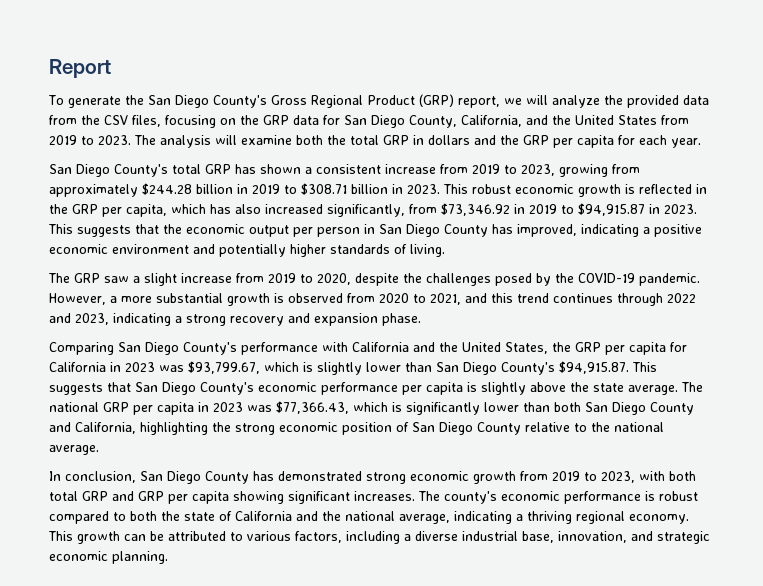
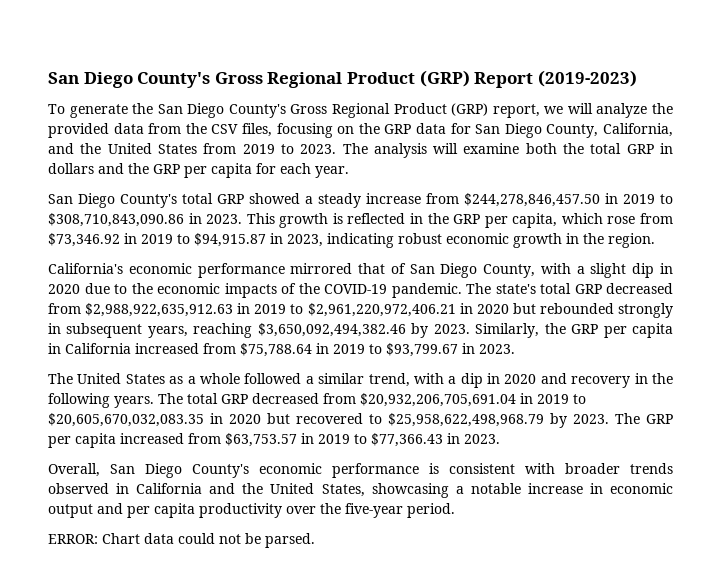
(49, 68) none -> [48,70,470,88] San Diego County's Gross Regional Product (GRP)
(111, 68) none -> [537,70,637,87] (2019-2023)
[235,164,640,177] [49,183,574,197] has shown a consistent increase from 2019 to 2023, growing from approximately $244.28 billion in 2019 to $308.71 billion in 2023. This robust economic -> [249,193,673,208] [48,213,275,227] showed a steady increase from $244,278,846,457.50 in 2019 to $308,710,843,090.86 in 2023. This
[210,204,405,217] has also increased significantly, -> [607,216,636,224] rose
[664,204,697,214] [48,224,702,237] [49,244,445,257] [48,273,700,286] [49,293,696,306] [49,313,421,326] [49,342,348,355] 2023. This suggests that the economic output per person in San Diego County has improved, indicating a positive economic environment and potentially higher standards of living. // The GRP saw a slight increase from 2019 to 2020, despite the challenges posed by the COVID-19 pandemic. However, a more substantial growth is observed from 2020 to 2021, and this trend continues through 2022 and 2023, indicating a strong recovery and expansion phase. // Comparing San Diego County's performance with -> [287,233,655,248] [48,263,673,278] [48,283,673,298] [48,303,674,318] [48,323,674,338] [48,343,515,357] [48,373,674,388] [48,393,586,408] [48,413,673,428] [48,433,500,448] [48,463,673,478] [48,483,130,494] 2023, indicating robust economic growth in the region. // California's economic performance mirrored that of San Diego County, with a slight dip in 2020 due to the economic impacts of the COVID-19 pandemic. The state's total GRP decreased from $2,988,922,635,912.63 in 2019 to $2,961,220,972,406.21 in 2020 but rebounded strongly in subsequent years, reaching $3,650,092,494,382.46 by 2023. Similarly, the GRP per capita in California increased from $75,788.64 in 2019 to $93,799.67 in 2023. // The United States as a whole followed a similar trend, with a dip in 2020 and recovery in the following years. The total GRP decreased from $20,932,206,705,691.04 in 2019 to $20,605,670,032,083.35 in 2020 but recovered to $25,958,622,498,968.79 by 2023. The GRP per capita increased from $63,753.57 in 2019 to $77,366.43 in 2023. // Overall, San Diego County's economic performance is consistent with broader trends observed in
[552,342,687,355] [49,361,657,375] [49,382,703,395] [49,401,694,415] [49,422,664,435] [49,445,99,455] [49,471,696,484] [49,491,698,504] [49,511,689,524] [48,531,710,544] [49,551,168,564] the GRP per capita for California in 2023 was $93,799.67, which is slightly lower than San Diego County's $94,915.87. This suggests that San Diego County's economic performance per capita is slightly above the state average. The national GRP per capita in 2023 was $77,366.43, which is significantly lower than both San Diego County and California, highlighting the strong economic position of San Diego County relative to the national average. // In conclusion, San Diego County has demonstrated strong economic growth from 2019 to 2023, with both total GRP and GRP per capita showing significant increases. The county's economic performance is robust compared to both the state of California and the national average, indicating a thriving regional economy. This growth can be attributed to various factors, including a diverse industrial base, innovation, and strategic economic planning. -> [371,483,673,498] [48,503,455,518] [48,533,315,548] showcasing a notable increase in economic output and per capita productivity over the five-year period. // ERROR: Chart data could not be parsed.

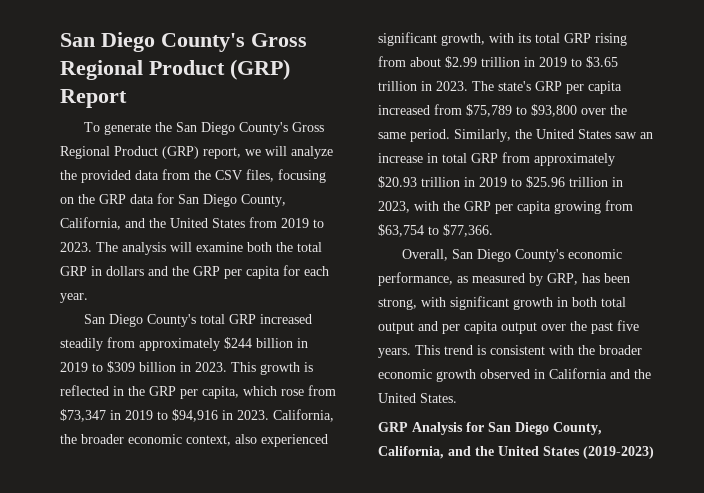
[537,70,637,87] (2019-2023) -> (127, 98) none
[249,193,673,208] [48,213,184,227] showed a steady increase from $244,278,846,457.50 in 2019 to $308,710,843,090.86 -> [260,314,313,324] [60,337,308,351] [60,361,176,373] increased steadily from approximately $244 billion in 2019 to $309 billion
[48,233,655,248] [48,263,673,278] [48,283,673,298] [48,303,674,318] [48,323,674,338] [48,343,515,357] [48,373,674,388] [48,393,586,408] [48,413,640,428] $73,346.92 in 2019 to $94,915.87 in 2023, indicating robust economic growth in the region. // California's economic performance mirrored that of San Diego County, with a slight dip in 2020 due to the economic impacts of the COVID-19 pandemic. The state's total GRP decreased from $2,988,922,635,912.63 in 2019 to $2,961,220,972,406.21 in 2020 but rebounded strongly in subsequent years, reaching $3,650,092,494,382.46 by 2023. Similarly, the GRP per capita in California increased from $75,788.64 in 2019 to $93,799.67 in 2023. // The United States as a whole followed a similar trend, with a dip in 2020 and recovery in the following years. The total GRP decreased from $20,932,206,705,691.04 in 2019 to $20,605,670,032,083.35 in 2020 but recovered to $25,958,622,498,968.79 by 2023. The -> [60,409,334,422] [60,434,328,447] [378,32,627,46] [378,56,618,68] [378,81,531,91] $73,347 in 2019 to $94,916 in 2023. California, the broader economic context, also experienced significant growth, with its total GRP rising from about $2.99 trillion in 2019 to $3.65 trillion in 2023. The state's
[225,433,500,447] $63,753.57 in 2019 to $77,366.43 in 2023. -> [466,104,627,117] [378,129,653,142] [378,152,615,166] [378,176,623,188] [378,200,633,214] [378,224,493,237] $75,789 to $93,800 over the same period. Similarly, the United States saw an increase in total GRP from approximately $20.93 trillion in 2019 to $25.96 trillion in 2023, with the GRP per capita growing from $63,754 to $77,366.
[332,463,673,478] performance is consistent with broader trends -> [378,272,630,286] [378,296,626,310] [378,320,639,334] [378,345,642,358] [378,369,476,382] performance, as measured by GRP, has been strong, with significant growth in both total output and per capita output over the past five years. This trend is consistent with the broader economic growth
[321,483,673,498] [48,503,455,518] [48,533,315,548] States, showcasing a notable increase in economic output and per capita productivity over the five-year period. // ERROR: Chart data could not be parsed. -> [420,393,457,403] [378,422,602,435] [378,446,654,459] States. // GRP Analysis for San Diego County, California, and the United States (2019-2023)

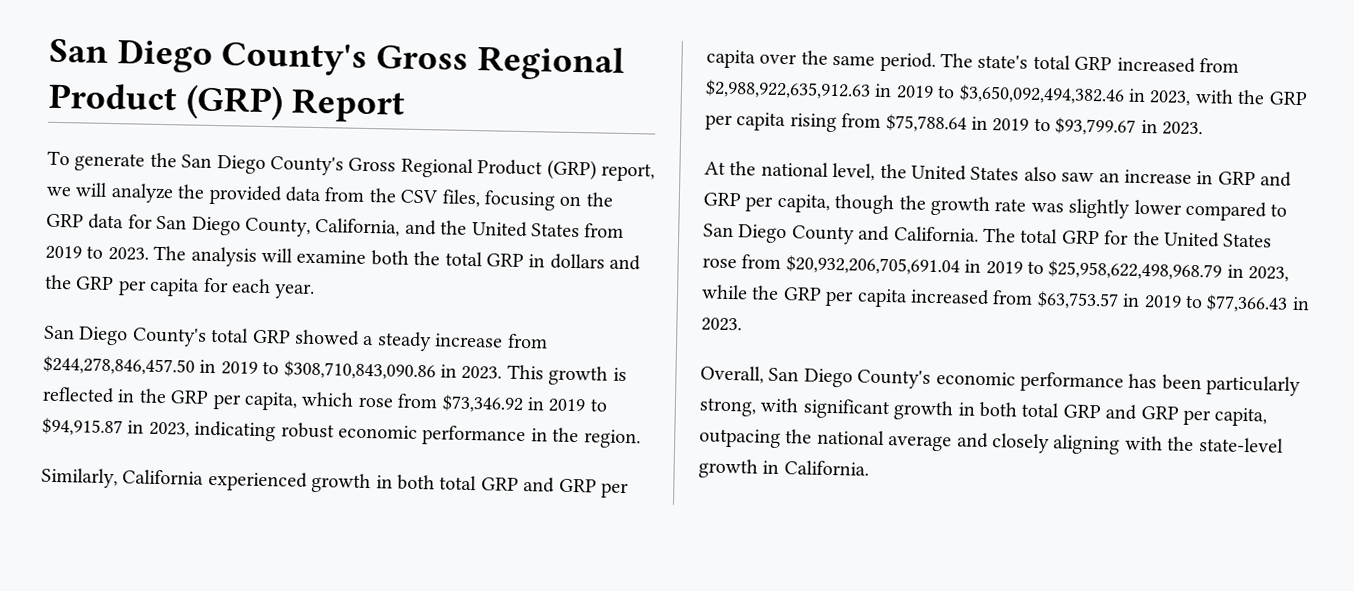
[260,314,313,324] [60,337,308,351] [60,361,176,373] increased steadily from approximately $244 billion in 2019 to $309 billion -> [294,329,548,352] [43,355,436,381] showed a steady increase from $244,278,846,457.50 in 2019 to $308,710,843,090.86
[60,409,334,422] [60,434,328,447] [378,32,627,46] [378,56,618,68] [378,81,622,94] [378,104,627,117] [378,129,653,142] [378,152,615,166] [378,176,608,188] $73,347 in 2019 to $94,916 in 2023. California, the broader economic context, also experienced significant growth, with its total GRP rising from about $2.99 trillion in 2019 to $3.65 trillion in 2023. The state's GRP per capita increased from $75,789 to $93,800 over the same period. Similarly, the United States saw an increase in total GRP from approximately $20.93 trillion in 2019 to $25.96 trillion -> [441,394,607,414] [42,417,641,449] [41,467,629,499] [706,49,1239,74] [705,79,1125,105] $73,346.92 in 2019 to $94,915.87 in 2023, indicating robust economic performance in the region. // Similarly, California experienced growth in both total GRP and GRP per capita over the same period. The state's total GRP increased from $2,988,922,635,912.63 in 2019 to $3,650,092,494,382.46
[554,200,633,214] [378,224,493,237] growing from $63,754 to $77,366. -> [789,113,1203,136] [704,160,1293,187] [703,192,1288,222] [703,223,1273,248] [702,254,1290,282] [701,284,1310,313] [701,317,742,332] rising from $75,788.64 in 2019 to $93,799.67 in 2023. // At the national level, the United States also saw an increase in GRP and GRP per capita, though the growth rate was slightly lower compared to San Diego County and California. The total GRP for the United States rose from $20,932,206,705,691.04 in 2019 to $25,958,622,498,968.79 in 2023, while the GRP per capita increased from $63,753.57 in 2019 to $77,366.43 in 2023.
[378,272,578,286] performance, as measured by GRP, -> [1020,371,1124,393] performance
(630, 278) none -> [1206,375,1302,397] particularly
[378,320,639,334] [378,345,642,358] [378,368,651,382] [378,393,457,403] [378,422,602,435] [378,446,654,459] output and per capita output over the past five years. This trend is consistent with the broader economic growth observed in California and the United States. // GRP Analysis for San Diego County, California, and the United States (2019-2023) -> [1062,404,1268,427] [699,428,1284,455] [698,458,869,479] GRP and GRP per capita, outpacing the national average and closely aligning with the state-level growth in California.

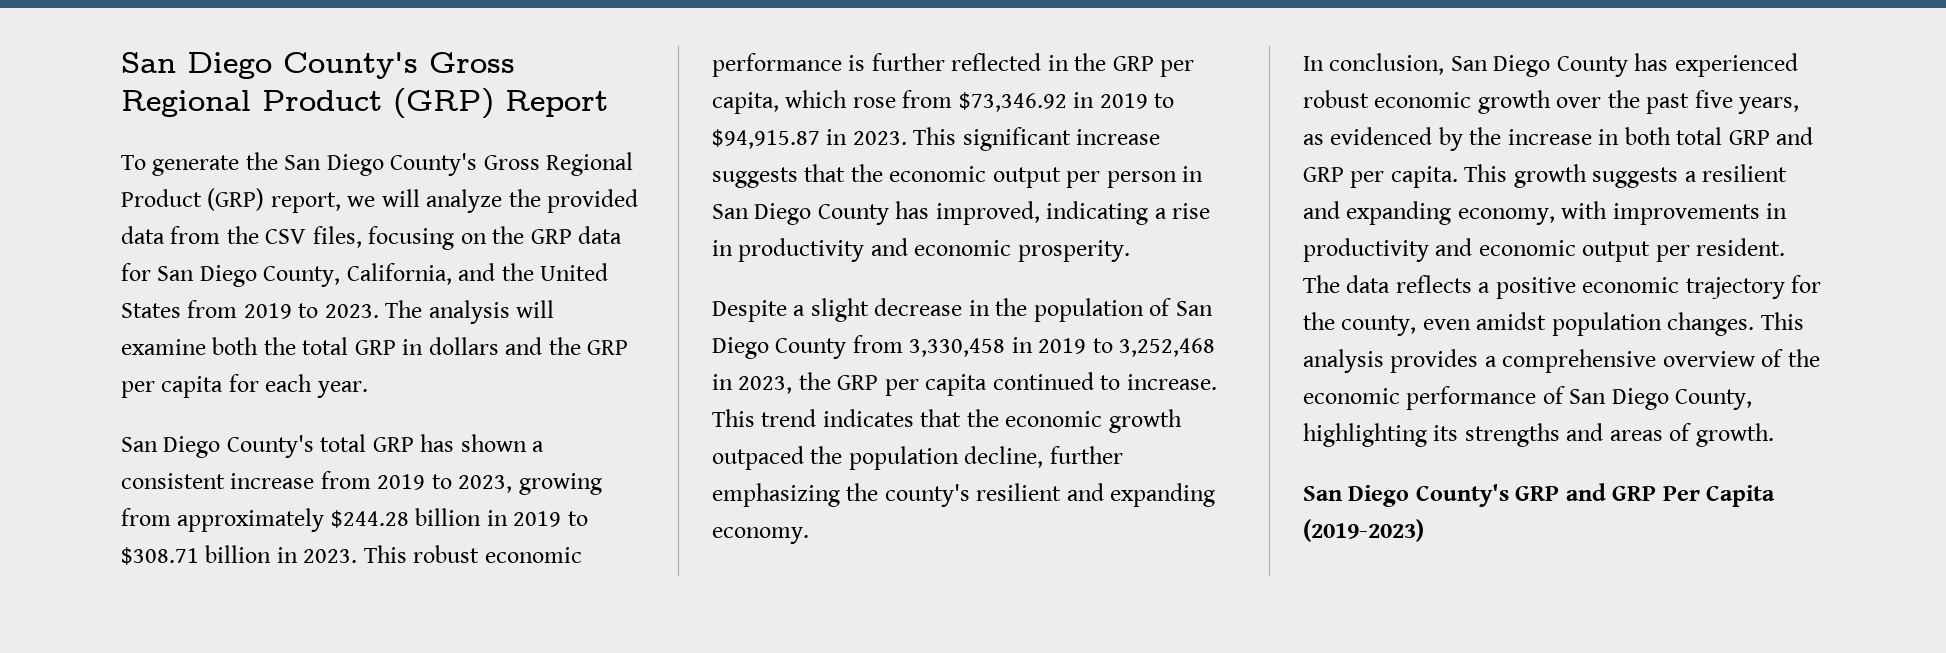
[294,329,548,352] [43,355,627,386] showed a steady increase from $244,278,846,457.50 in 2019 to $308,710,843,090.86 in 2023. This growth is -> [420,434,545,452] [121,471,602,495] [121,508,588,532] [121,545,582,565] [712,53,945,77] has shown a consistent increase from 2019 to 2023, growing from approximately $244.28 billion in 2019 to $308.71 billion in 2023. This robust economic performance is further
[148,420,641,449] [41,467,629,499] [706,49,1239,74] [705,79,1308,106] [705,112,1203,136] [704,160,1293,187] [703,192,1288,222] [703,223,1273,248] [702,254,1290,282] [701,284,1310,313] [701,317,742,332] [700,365,1302,397] [699,397,1268,427] [699,428,1284,455] [698,458,869,479] 2023, indicating robust economic performance in the region. // Similarly, California experienced growth in both total GRP and GRP per capita over the same period. The state's total GRP increased from $2,988,922,635,912.63 in 2019 to $3,650,092,494,382.46 in 2023, with the GRP per capita rising from $75,788.64 in 2019 to $93,799.67 in 2023. // At the national level, the United States also saw an increase in GRP and GRP per capita, though the growth rate was slightly lower compared to San Diego County and California. The total GRP for the United States rose from $20,932,206,705,691.04 in 2019 to $25,958,622,498,968.79 in 2023, while the GRP per capita increased from $63,753.57 in 2019 to $77,366.43 in 2023. // Overall, San Diego County's economic performance has been particularly strong, with significant growth in both total GRP and GRP per capita, outpacing the national average and closely aligning with the state-level growth in California. -> [852,127,1161,151] [712,164,1204,188] [712,201,1211,225] [712,238,1130,262] [712,298,1213,322] [712,335,1216,359] [712,372,1217,396] [712,409,1182,433] [712,446,1123,470] [712,483,1216,507] [712,527,809,544] [1303,53,1798,77] [1303,90,1800,114] [1303,127,1814,151] [1303,164,1788,188] [1303,201,1788,225] [1303,238,1786,262] [1303,275,1822,299] [1303,312,1804,336] [1303,349,1820,373] [1303,386,1753,410] [1303,423,1774,447] [1303,483,1776,507] [1303,519,1424,542] 2023. This significant increase suggests that the economic output per person in San Diego County has improved, indicating a rise in productivity and economic prosperity. // Despite a slight decrease in the population of San Diego County from 3,330,458 in 2019 to 3,252,468 in 2023, the GRP per capita continued to increase. This trend indicates that the economic growth outpaced the population decline, further emphasizing the county's resilient and expanding economy. // In conclusion, San Diego County has experienced robust economic growth over the past five years, as evidenced by the increase in both total GRP and GRP per capita. This growth suggests a resilient and expanding economy, with improvements in productivity and economic output per resident. The data reflects a positive economic trajectory for the county, even amidst population changes. This analysis provides a comprehensive overview of the economic performance of San Diego County, highlighting its strengths and areas of growth. // San Diego County's GRP and GRP Per Capita (2019-2023)

